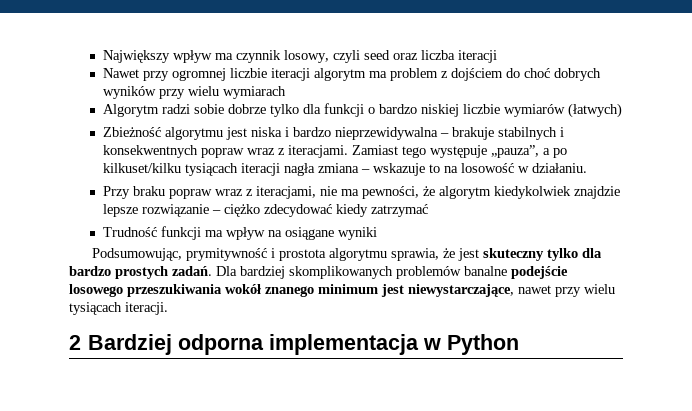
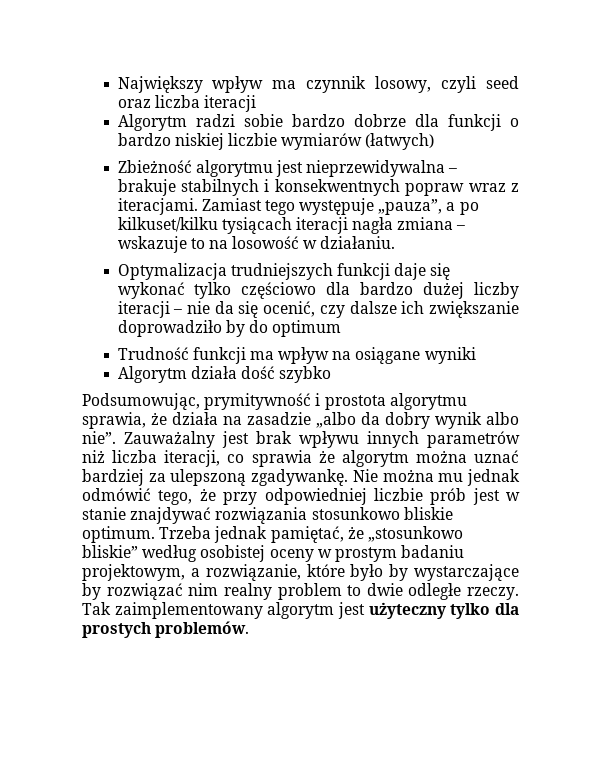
[102,68,601,81] [102,86,286,99] // Nawet przy ogromnej liczbie iteracji algorytm ma problem z dojściem do choć dobrych wyników przy wielu wymiarach -> (256, 103) none
[227,104,299,117] dobrze tylko -> [291,114,406,127] bardzo dobrze
[250,127,331,137] niska i bardzo -> (303, 168) none
[102,186,620,199] [102,204,428,217] Przy braku popraw wraz z iteracjami, nie ma pewności, że algorytm kiedykolwiek znajdzie lepsze rozwiązanie – ciężko zdecydować kiedy zatrzymać -> [117,263,451,280] [117,282,519,299] [117,301,519,318] [117,320,342,337] Optymalizacja trudniejszych funkcji daje się wykonać tylko częściowo dla bardzo dużej liczby iteracji – nie da się ocenić, czy dalsze ich zwiększanie doprowadziło by do optimum
(377, 233) none -> [117,366,332,383] // Algorytm działa dość szybko
[457,248,602,261] [69,266,568,279] [69,284,615,297] [69,302,168,315] [69,334,520,355] jest skuteczny tylko dla bardzo prostych zadań. Dla bardziej skomplikowanych problemów banalne podejście losowego przeszukiwania wokół znanego minimum jest niewystarczające, nawet przy wielu tysiącach iteracji. // 2 Bardziej odporna implementacja w Python -> [172,412,519,429] [82,431,520,448] [82,450,519,467] [82,469,520,486] [82,488,520,505] [82,507,453,524] [82,526,463,543] [82,545,465,562] [82,564,519,581] [82,583,519,600] [82,602,519,619] [82,621,250,638] działa na zasadzie „albo da dobry wynik albo nie”. Zauważalny jest brak wpływu innych parametrów niż liczba iteracji, co sprawia że algorytm można uznać bardziej za ulepszoną zgadywankę. Nie można mu jednak odmówić tego, że przy odpowiedniej liczbie prób jest w stanie znajdywać rozwiązania stosunkowo bliskie optimum. Trzeba jednak pamiętać, że „stosunkowo bliskie” według osobistej oceny w prostym badaniu projektowym, a rozwiązanie, które było by wystarczające by rozwiązać nim realny problem to dwie odległe rzeczy. Tak zaimplementowany algorytm jest użyteczny tylko dla prostych problemów.

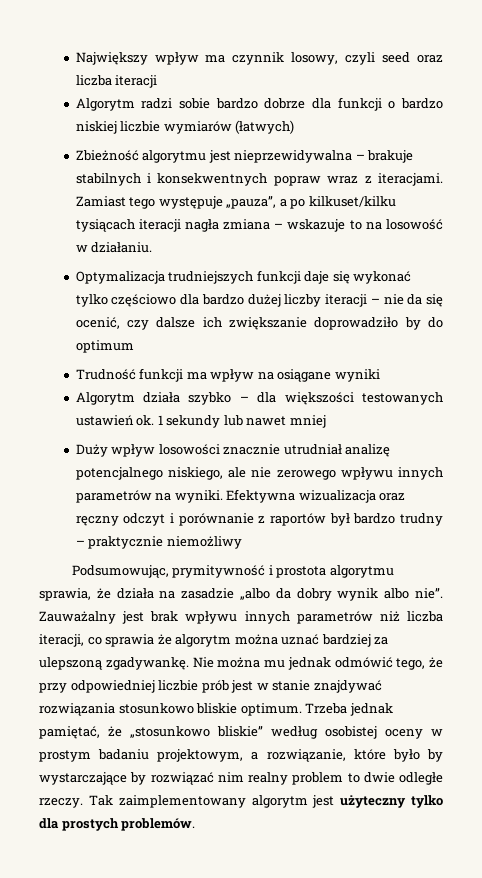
[240,366,275,379] dość -> (181, 397) none
(332, 374) none -> [239,392,443,405] [75,415,326,428] [75,444,391,457] [75,467,443,480] [75,489,406,503] [75,513,444,526] [75,536,242,549] – dla większości testowanych ustawień ok. 1 sekundy lub nawet mniej // Duży wpływ losowości znacznie utrudniał analizę potencjalnego niskiego, ale nie zerowego wpływu innych parametrów na wyniki. Efektywna wizualizacja oraz ręczny odczyt i porównanie z raportów był bardzo trudny – praktycznie niemożliwy

